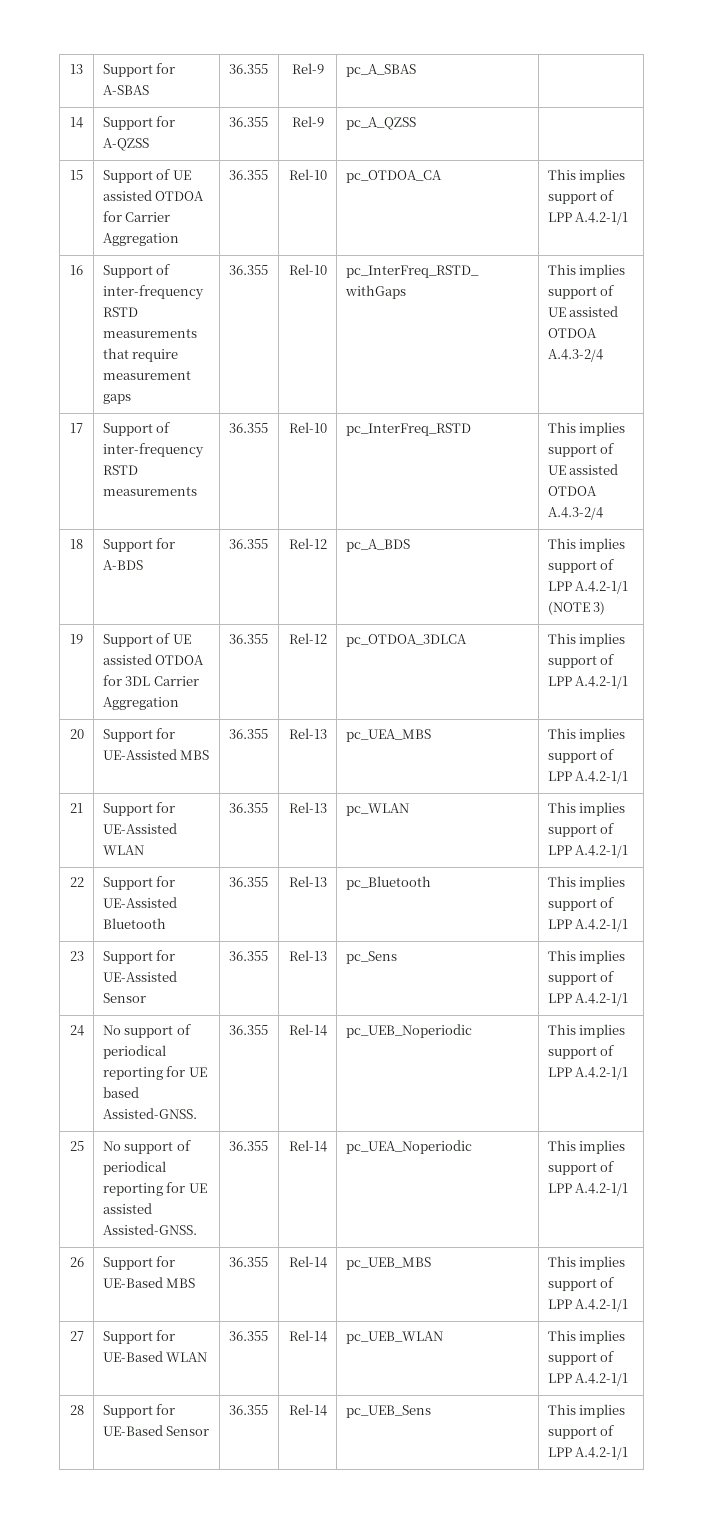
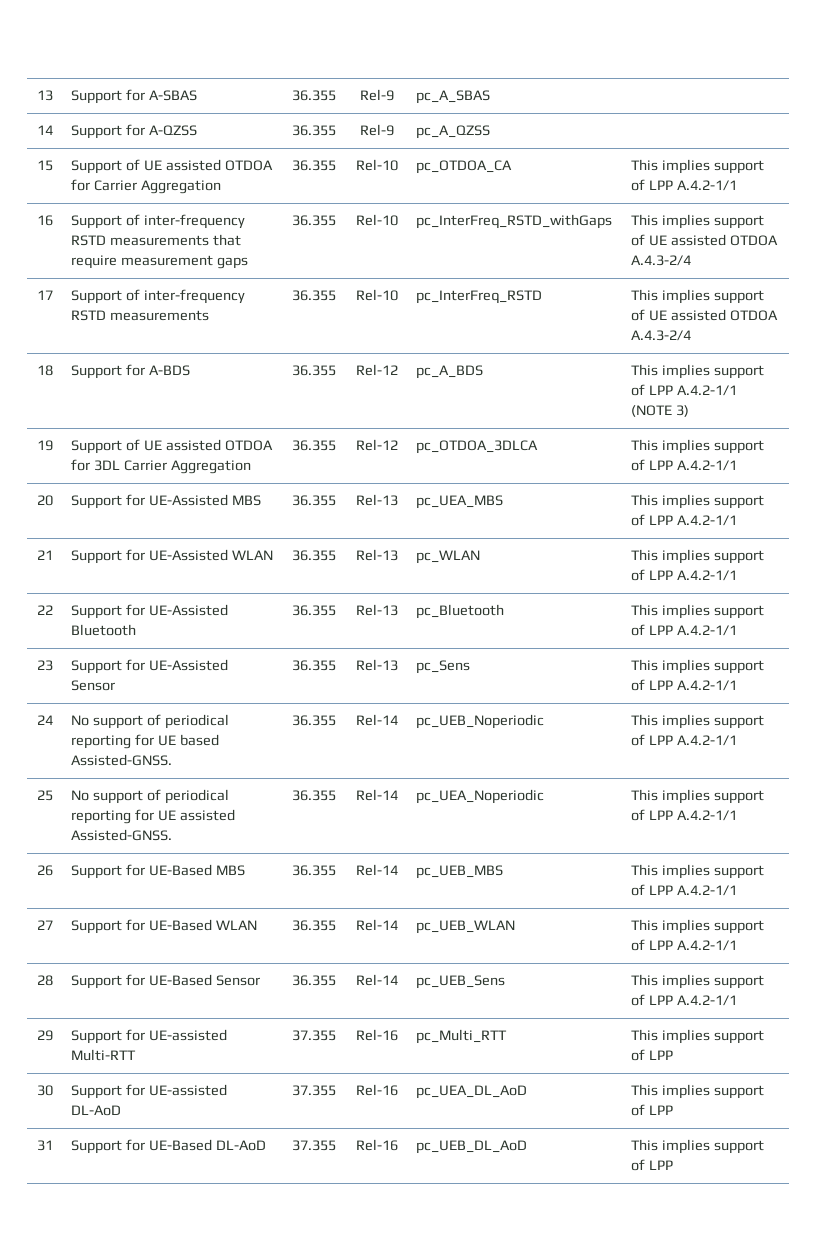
(629, 1453) none -> [37,1030,53,1041] [71,1029,227,1044] [71,1049,137,1061] [292,1030,337,1041] [356,1029,398,1041] [416,1029,508,1044] [631,1029,764,1044] [631,1049,673,1061] [37,1085,53,1096] [71,1084,227,1099] [71,1105,122,1116] [292,1085,337,1096] [356,1084,398,1096] [416,1085,528,1099] [631,1084,764,1099] [631,1104,673,1116] [37,1140,53,1151] [71,1139,266,1154] [292,1140,337,1151] [356,1139,398,1151] [416,1140,528,1154] [631,1139,764,1154] [631,1159,673,1171] // 29 | Support for UE-assisted Multi-RTT | 37.355 | Rel-16 | pc_Multi_RTT | This implies support of LPP // 30 | Support for UE-assisted DL-AoD | 37.355 | Rel-16 | pc_UEA_DL_AoD | This implies support of LPP // 31 | Support for UE-Based DL-AoD | 37.355 | Rel-16 | pc_UEB_DL_AoD | This implies support of LPP

